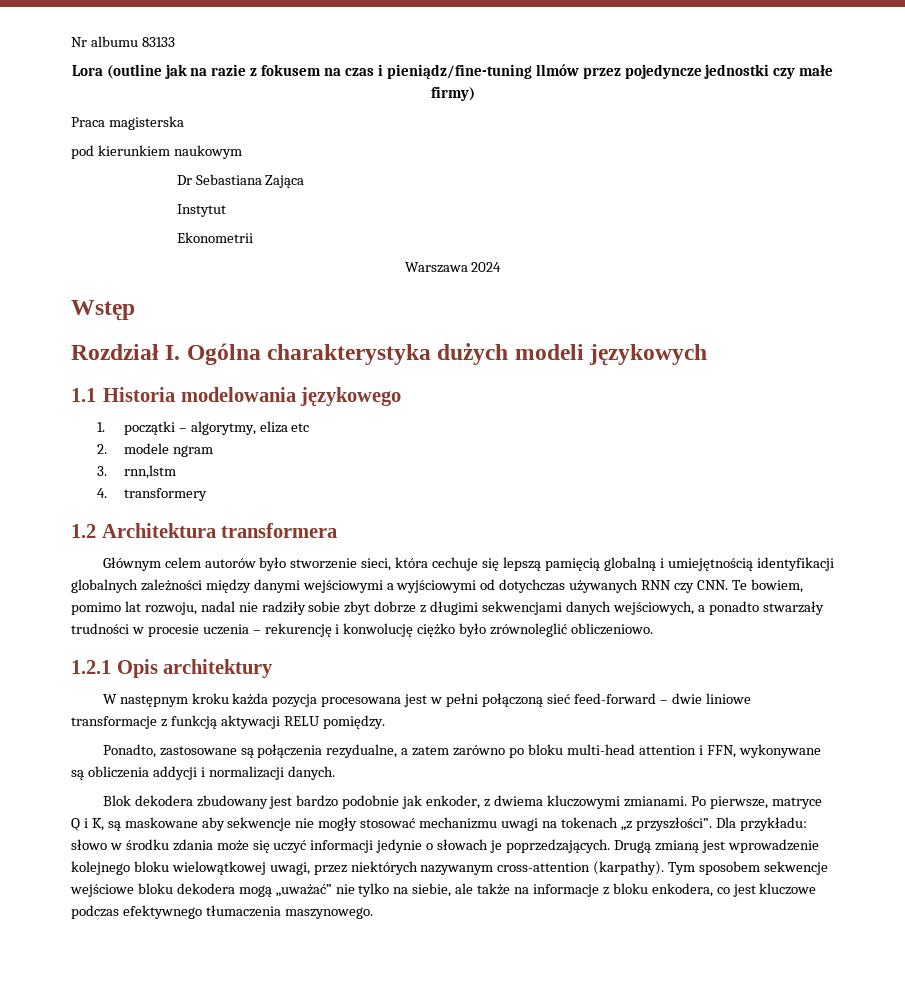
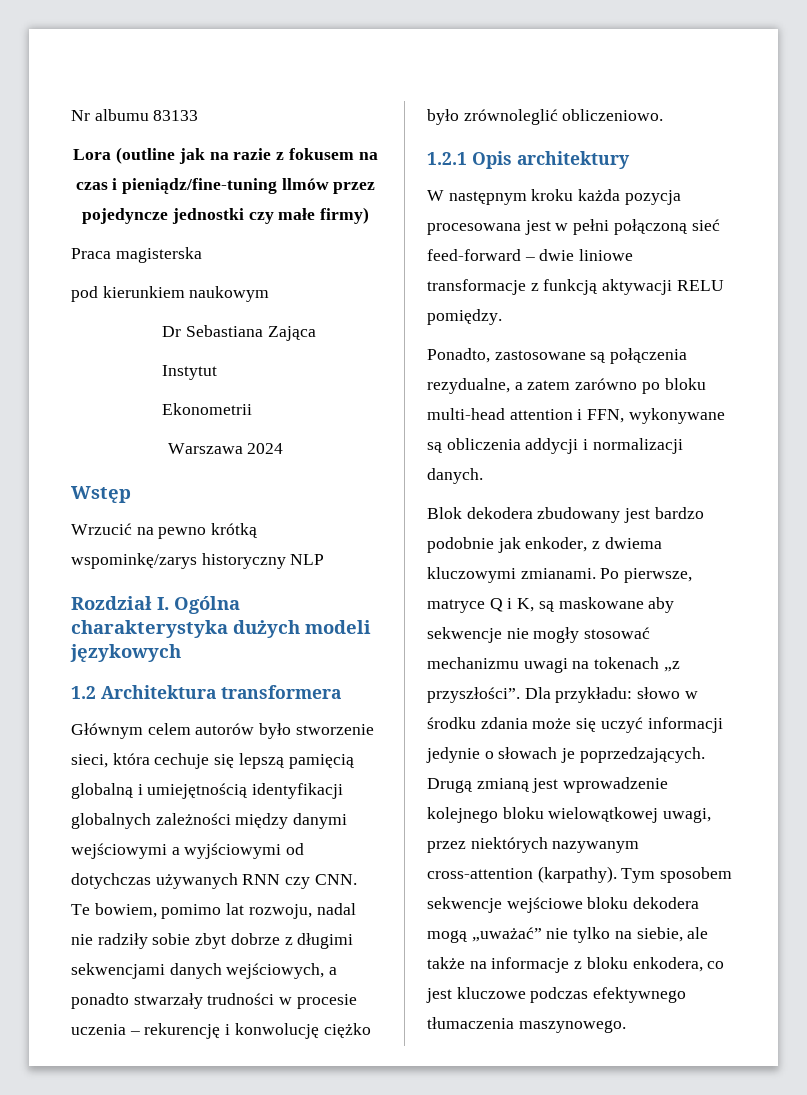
(135, 310) none -> [71,523,258,539] [71,553,325,569] // Wrzucić na pewno krótką wspominkę/zarys historyczny NLP
[71,387,402,407] [97,421,310,435] [97,443,213,457] [97,465,176,479] [97,488,207,501] // 1.1 Historia modelowania językowego // 1. początki – algorytmy, eliza etc // 2. modele ngram // 3. rnn,lstm // 4. transformery -> (181, 653) none

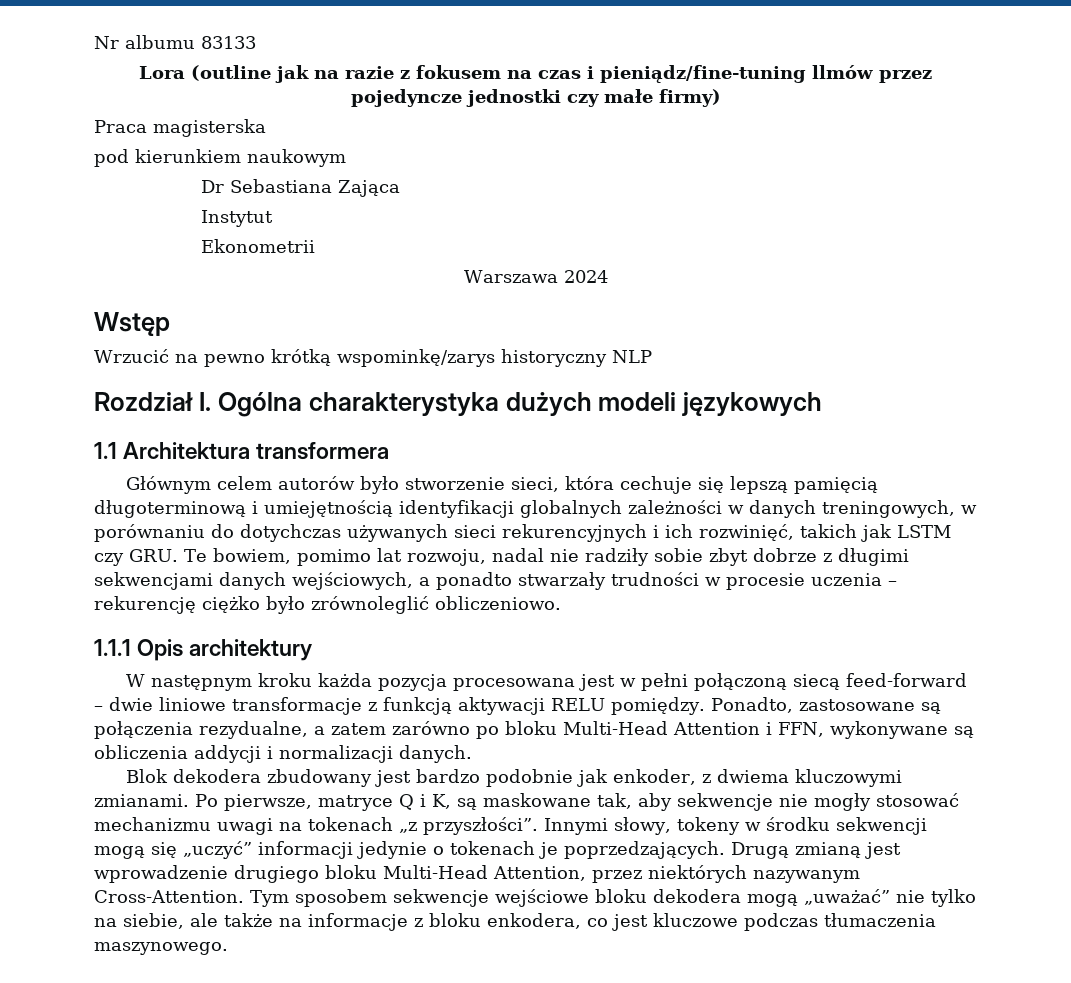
[71,686,96,699] 1.2 -> [94,442,117,459] 1.1
[71,783,133,799] globalną -> [94,500,246,518] długoterminową
[235,813,348,829] [71,843,305,859] [71,873,357,889] między danymi wejściowymi a wyjściowymi od dotychczas używanych RNN czy CNN. -> [728,500,977,518] [94,524,951,542] [94,549,178,566] w danych treningowych, w porównaniu do dotychczas używanych sieci rekurencyjnych i ich rozwinięć, takich jak LSTM czy GRU.
[225,1023,319,1039] i konwolucję -> (196, 605) none
[427,152,467,165] 1.2.1 -> [94,639,131,656] 1.1.1
[691,219,720,231] sieć -> [793,674,841,690] siecą
(502, 317) // -> (705, 706) none
[427,408,573,420] multi-head attention -> [563,721,760,735] Multi-Head Attention
(644, 603) none -> [596,793,632,809] tak,
[524,687,698,703] [427,717,643,733] Dla przykładu: słowo w środku zdania może się uczyć -> [544,817,927,835] [94,841,252,859] Innymi słowy, tokeny w środku sekwencji mogą się „uczyć”
[498,747,558,759] słowach -> [450,841,535,855] tokenach
[427,807,712,823] kolejnego bloku wielowątkowej uwagi, -> [234,865,586,883] drugiego bloku Multi-Head Attention,
[427,866,617,883] cross-attention (karpathy). -> [94,890,244,903] Cross-Attention.
[593,987,687,1003] efektywnego -> (818, 922) none

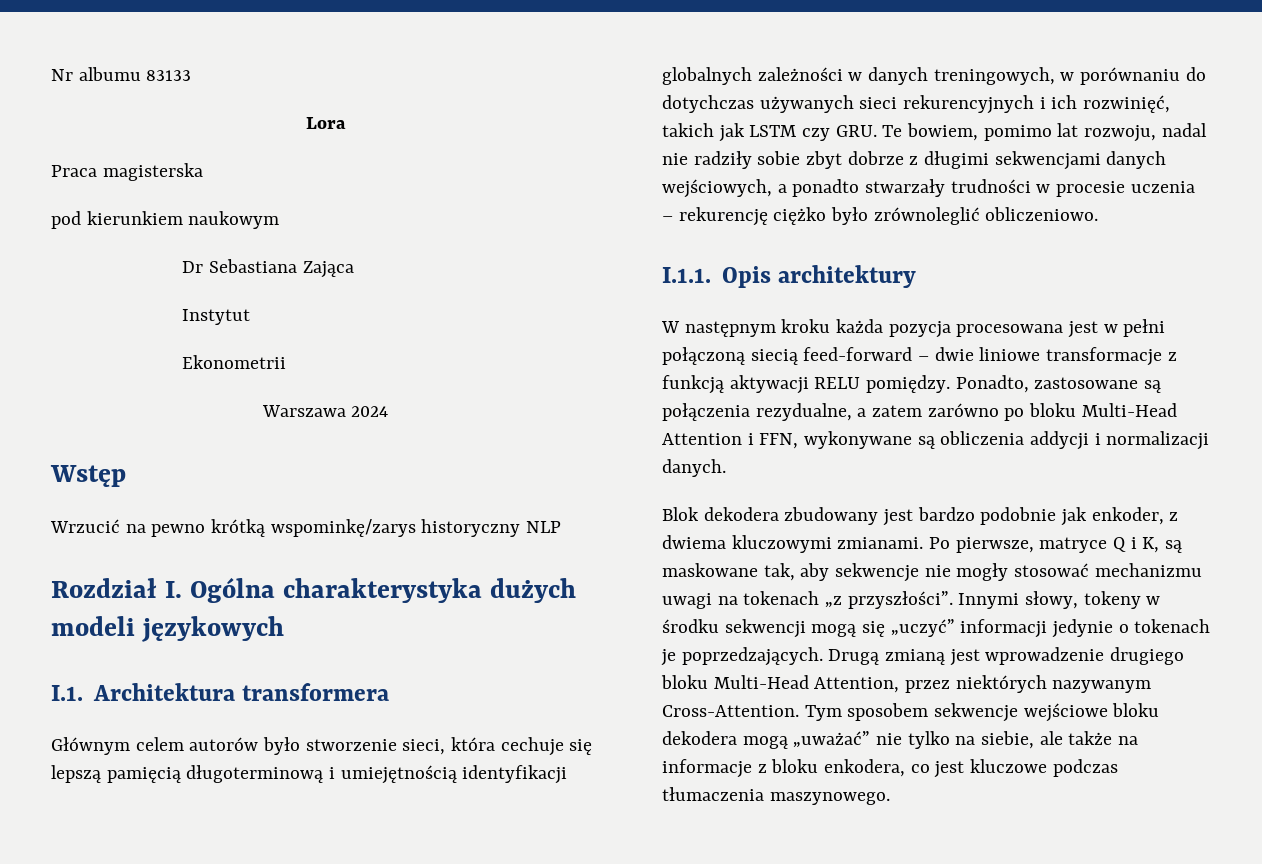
[191,65,932,83] [350,89,721,107] (outline jak na razie z fokusem na czas i pieniądz/fine-tuning llmów przez pojedyncze jednostki czy małe firmy) -> (346, 123) none
[94,442,117,459] 1.1 -> [51,685,83,701] I.1.
[94,639,131,656] 1.1.1 -> [662,267,711,283] I.1.1.
[793,674,841,690] siecą -> [750,349,798,365] siecią

